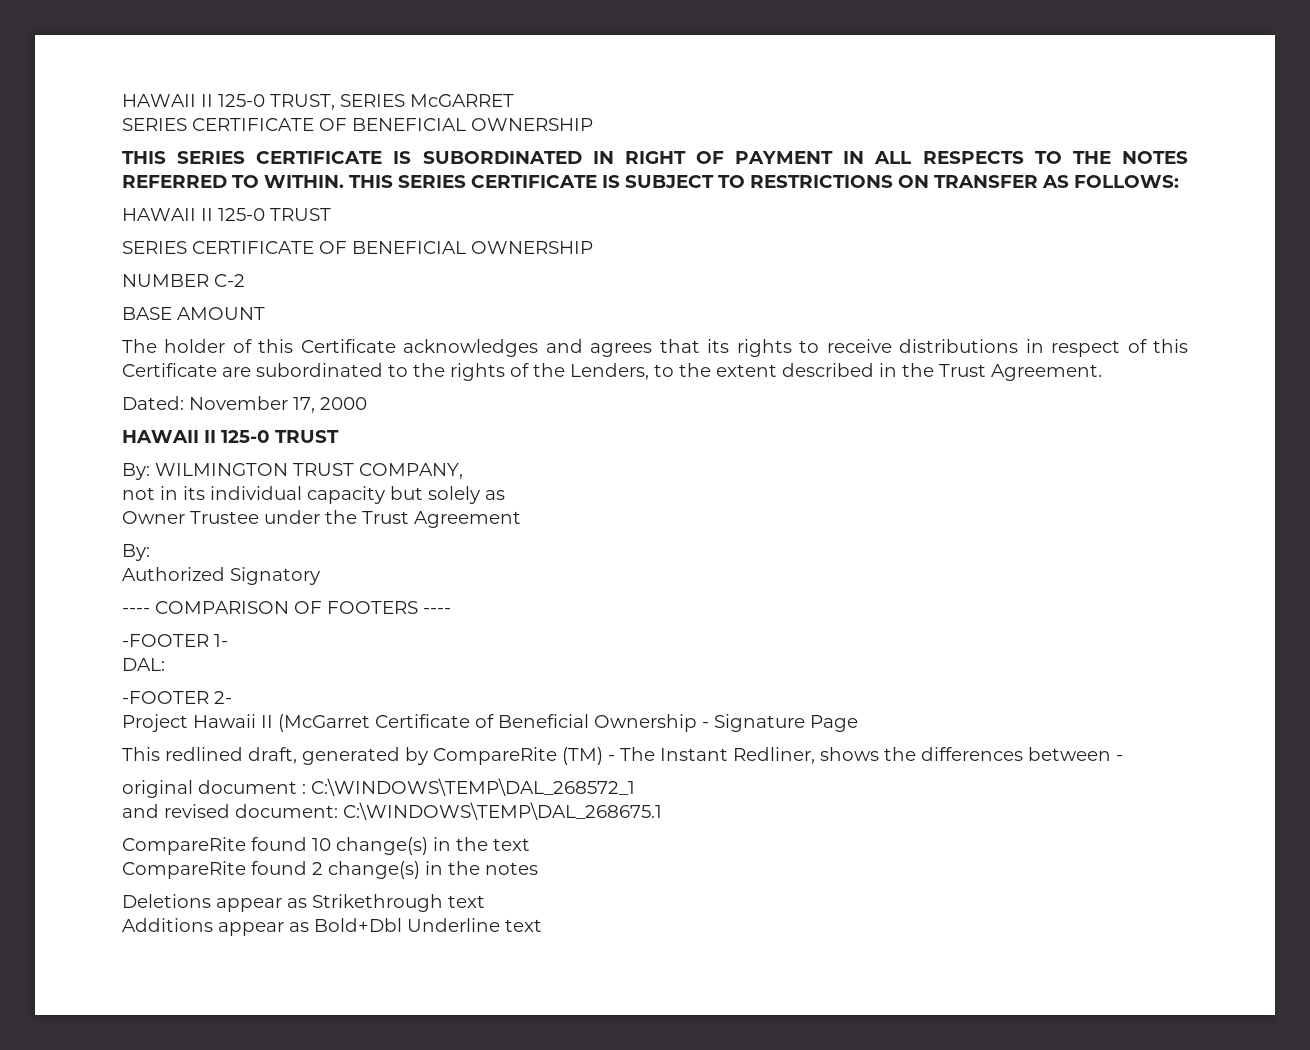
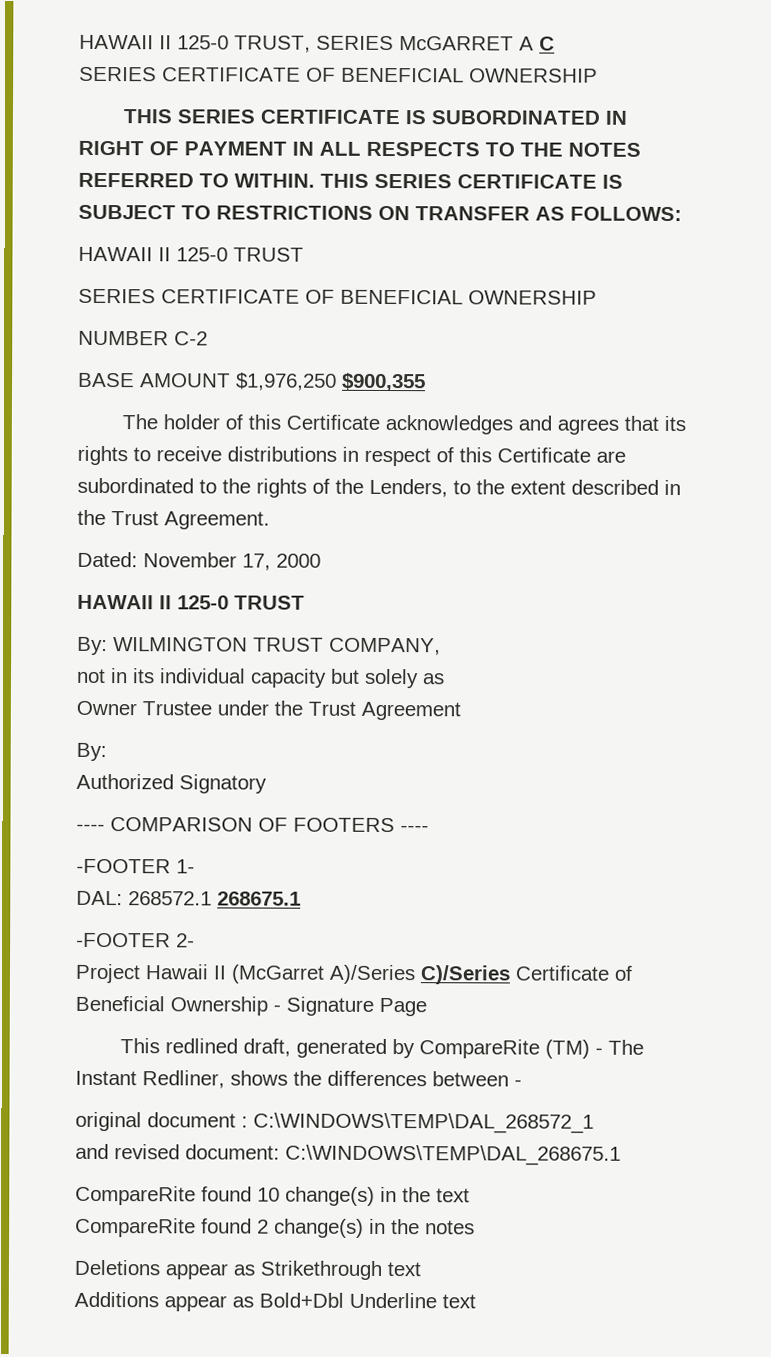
(514, 100) none -> [519,36,555,51] A C
(265, 313) none -> [236,372,426,392] $1,976,250 $900,355
(165, 664) none -> [128,891,301,906] 268572.1 268675.1
(370, 723) none -> [329,964,510,985] A)/Series C)/Series

